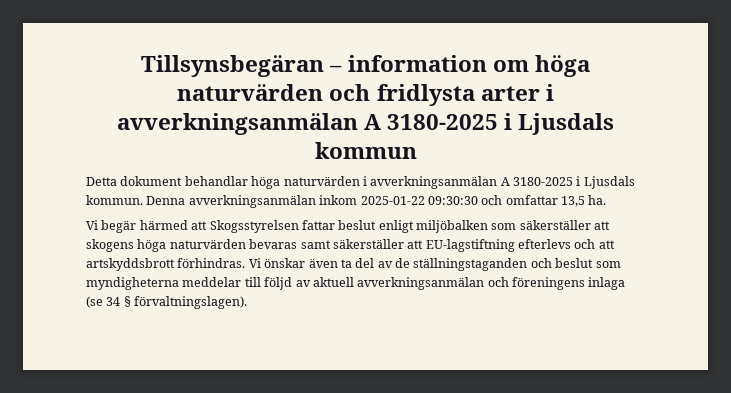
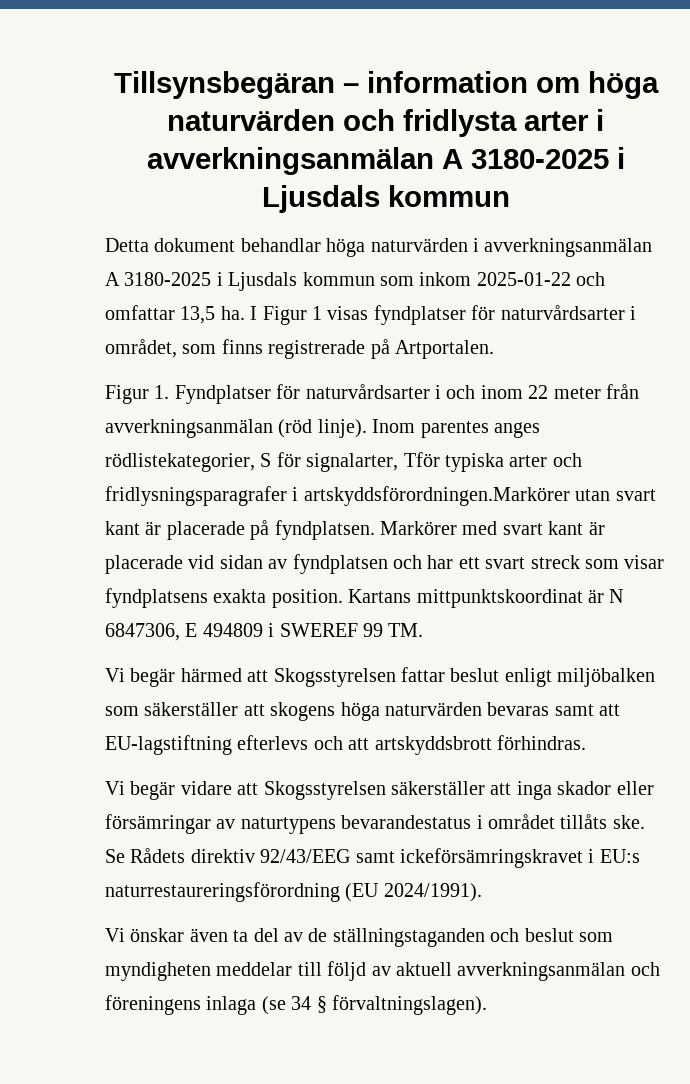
[86,195,316,208] kommun. Denna avverkningsanmälan -> [302,272,414,286] kommun som
[427,196,478,205] 09:30:30 -> (571, 279) none
(607, 200) none -> [250,305,636,325] [105,339,494,359] [105,384,639,404] [105,419,540,438] [105,452,582,472] [105,486,656,506] [105,520,605,540] [105,554,665,574] [105,588,624,608] [105,623,424,641] I Figur 1 visas fyndplatser för naturvårdsarter i området, som finns registrerade på Artportalen. // Figur 1. Fyndplatser för naturvårdsarter i och inom 22 meter från avverkningsanmälan (röd linje). Inom parentes anges rödlistekategorier, S för signalarter, Tför typiska arter och fridlysningsparagrafer i artskyddsförordningen.Markörer utan svart kant är placerade på fyndplatsen. Markörer med svart kant är placerade vid sidan av fyndplatsen och har ett svart streck som visar fyndplatsens exakta position. Kartans mittpunktskoordinat är N 6847306, E 494809 i SWEREF 99 TM.
[332,239,404,249] säkerställer -> (594, 710) none
(246, 263) none -> [105,781,654,800] [105,814,645,834] [105,848,640,868] [105,882,482,902] // Vi begär vidare att Skogsstyrelsen säkerställer att inga skador eller försämringar av naturtypens bevarandestatus i området tillåts ske. Se Rådets direktiv 92/43/EEG samt ickeförsämringskravet i EU:s naturrestaureringsförordning (EU 2024/1991). //
[86,277,179,290] myndigheterna -> [105,962,211,981] myndigheten

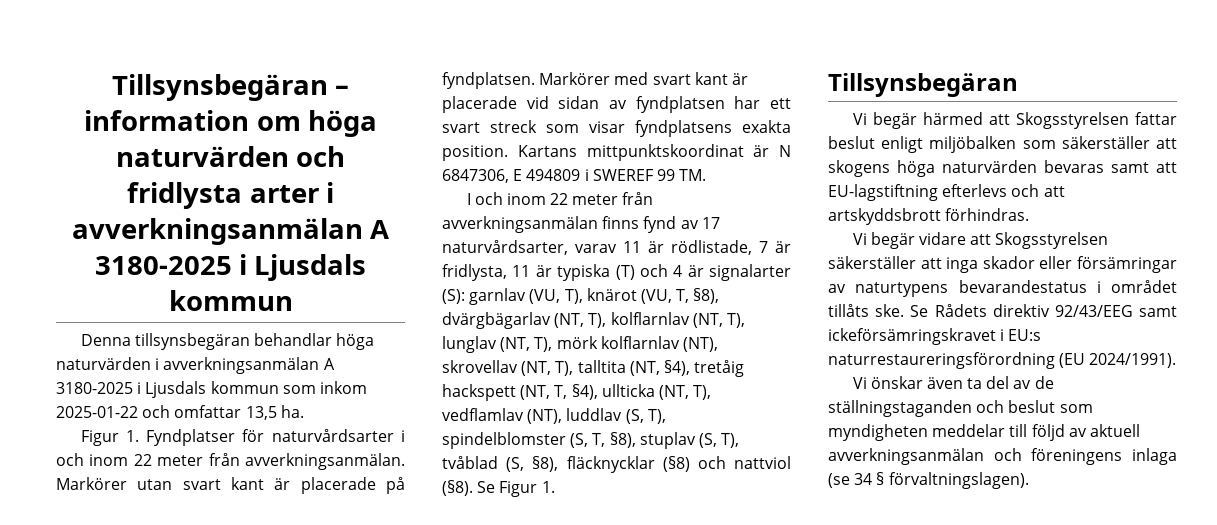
[105,238,236,252] Detta dokument -> [80,333,250,350] Denna tillsynsbegäran
[250,305,636,325] [105,339,494,359] I Figur 1 visas fyndplatser för naturvårdsarter i området, som finns registrerade på Artportalen. -> (304, 411) none
[105,419,540,438] [105,452,582,472] [105,486,570,506] avverkningsanmälan (röd linje). Inom parentes anges rödlistekategorier, S för signalarter, Tför typiska arter och fridlysningsparagrafer i artskyddsförordningen.Markörer -> [245,453,405,470] [56,477,127,490] avverkningsanmälan. Markörer
[393,555,422,569] och -> (725, 104) none
(424, 630) none -> [466,192,654,205] [442,216,720,233] [442,240,791,255] [442,264,791,281] [442,288,720,305] [442,312,745,329] [442,336,718,353] [442,360,745,377] [442,384,712,401] [442,408,666,424] [442,432,740,449] [442,456,791,473] [442,480,555,497] [828,73,1018,97] // I och inom 22 meter från avverkningsanmälan finns fynd av 17 naturvårdsarter, varav 11 är rödlistade, 7 är fridlysta, 11 är typiska (T) och 4 är signalarter (S): garnlav (VU, T), knärot (VU, T, §8), dvärgbägarlav (NT, T), kolflarnlav (NT, T), lunglav (NT, T), mörk kolflarnlav (NT), skrovellav (NT, T), talltita (NT, §4), tretåig hackspett (NT, T, §4), ullticka (NT, T), vedflamlav (NT), luddlav (S, T), spindelblomster (S, T, §8), stuplav (S, T), tvåblad (S, §8), fläcknycklar (§8) och nattviol (§8). Se Figur 1. // Tillsynsbegäran

